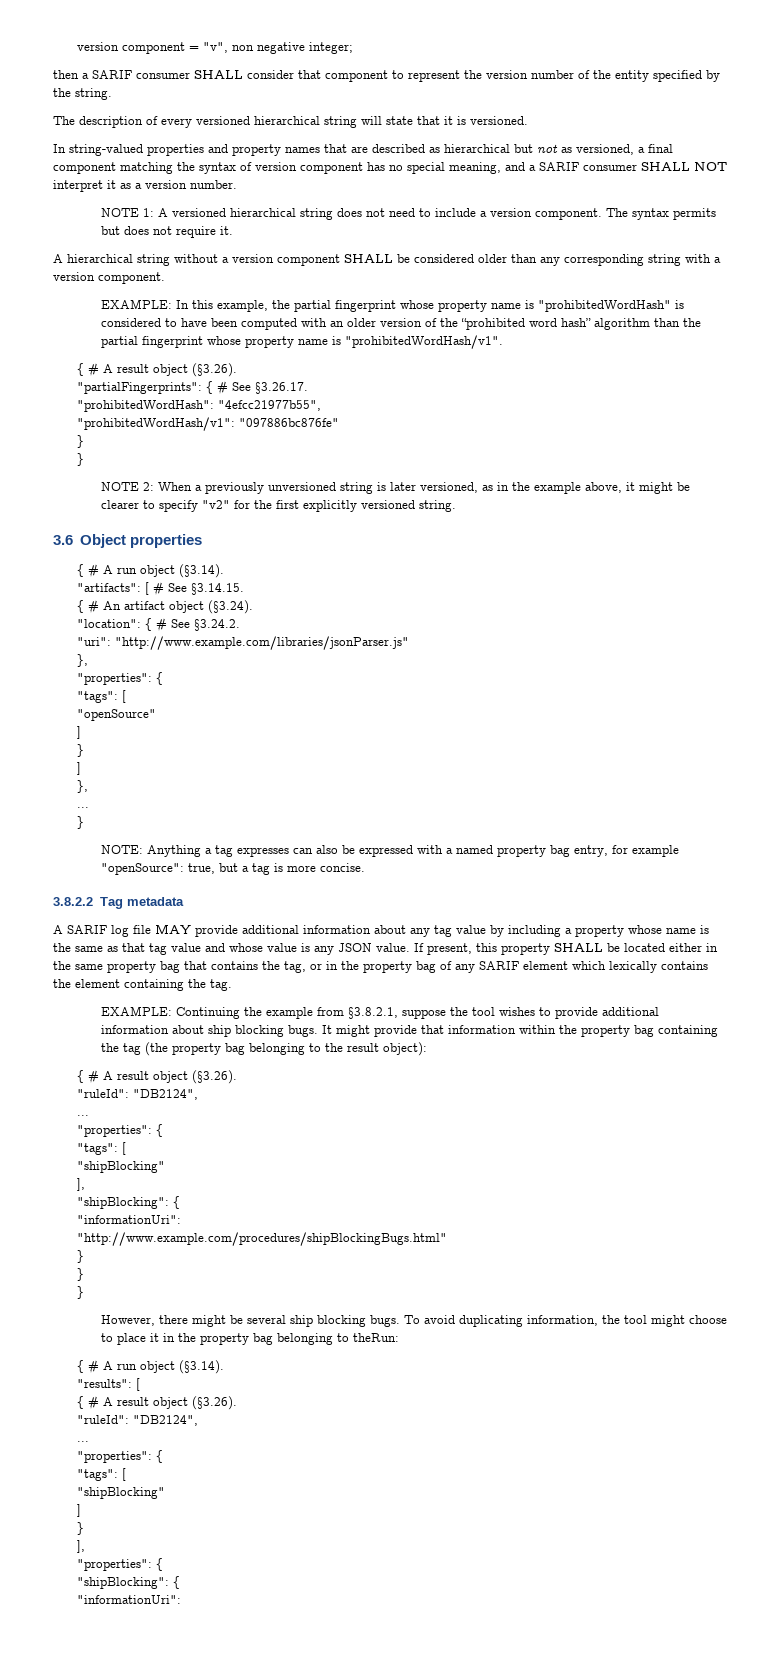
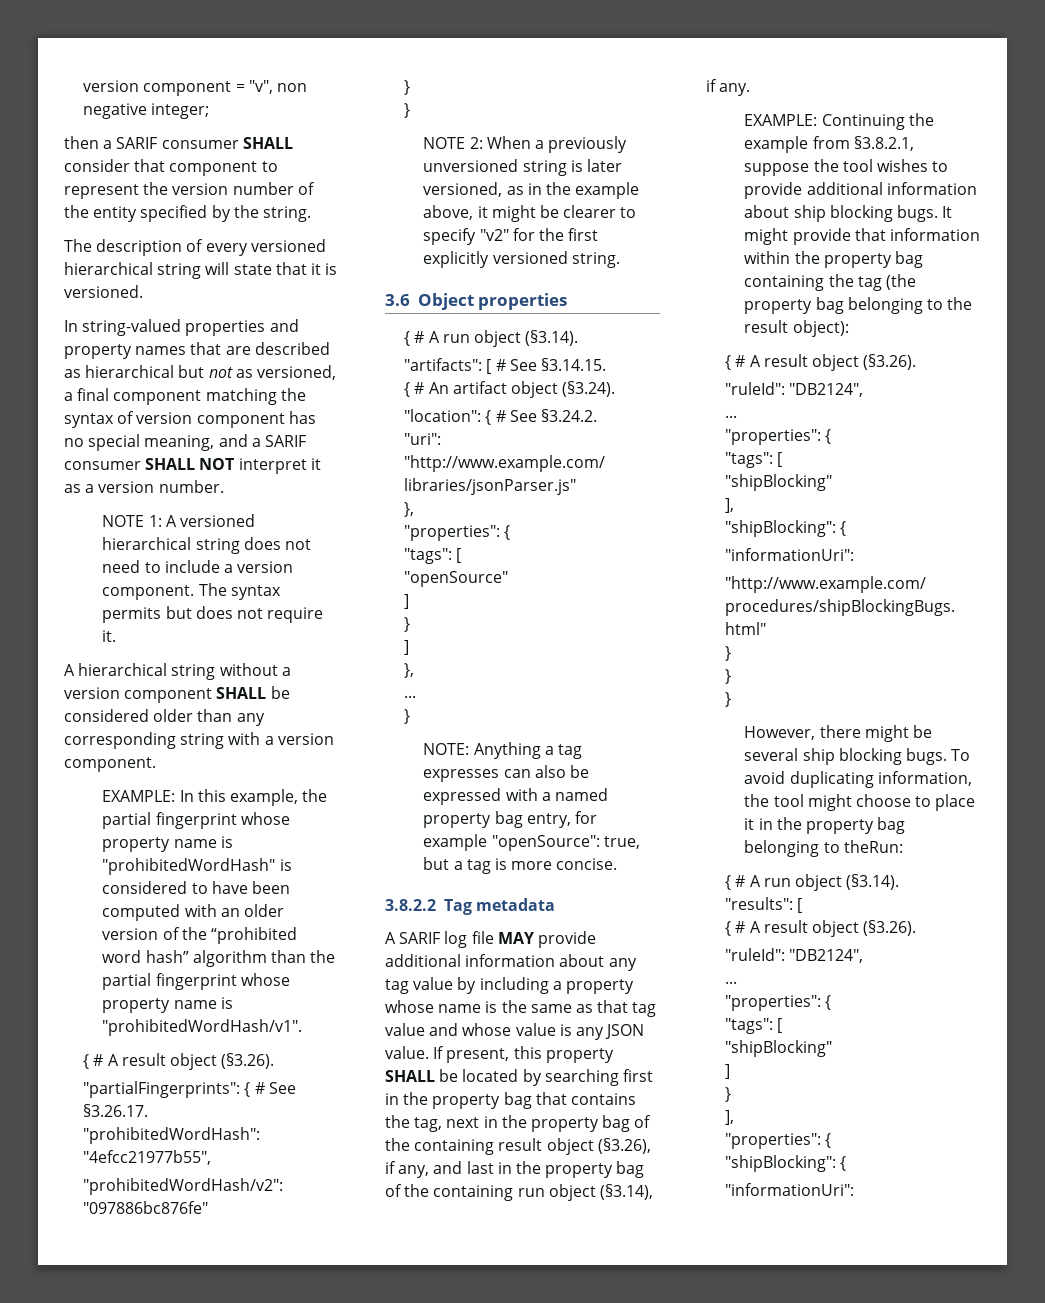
[77,417,236,431] "prohibitedWordHash/v1": -> [83,1178,284,1195] "prohibitedWordHash/v2":
[669,943,718,952] [53,961,103,970] either in the same -> [522,1069,653,1086] [385,1092,429,1105] by searching first in the
[310,961,708,973] [53,979,232,991] or in the property bag of any SARIF element which lexically contains the element containing the tag. -> [446,1115,652,1132] [385,1138,651,1155] [385,1161,645,1178] [385,1184,653,1201] [706,79,751,96] next in the property bag of the containing result object (§3.26), if any, and last in the property bag of the containing run object (§3.14), if any.

